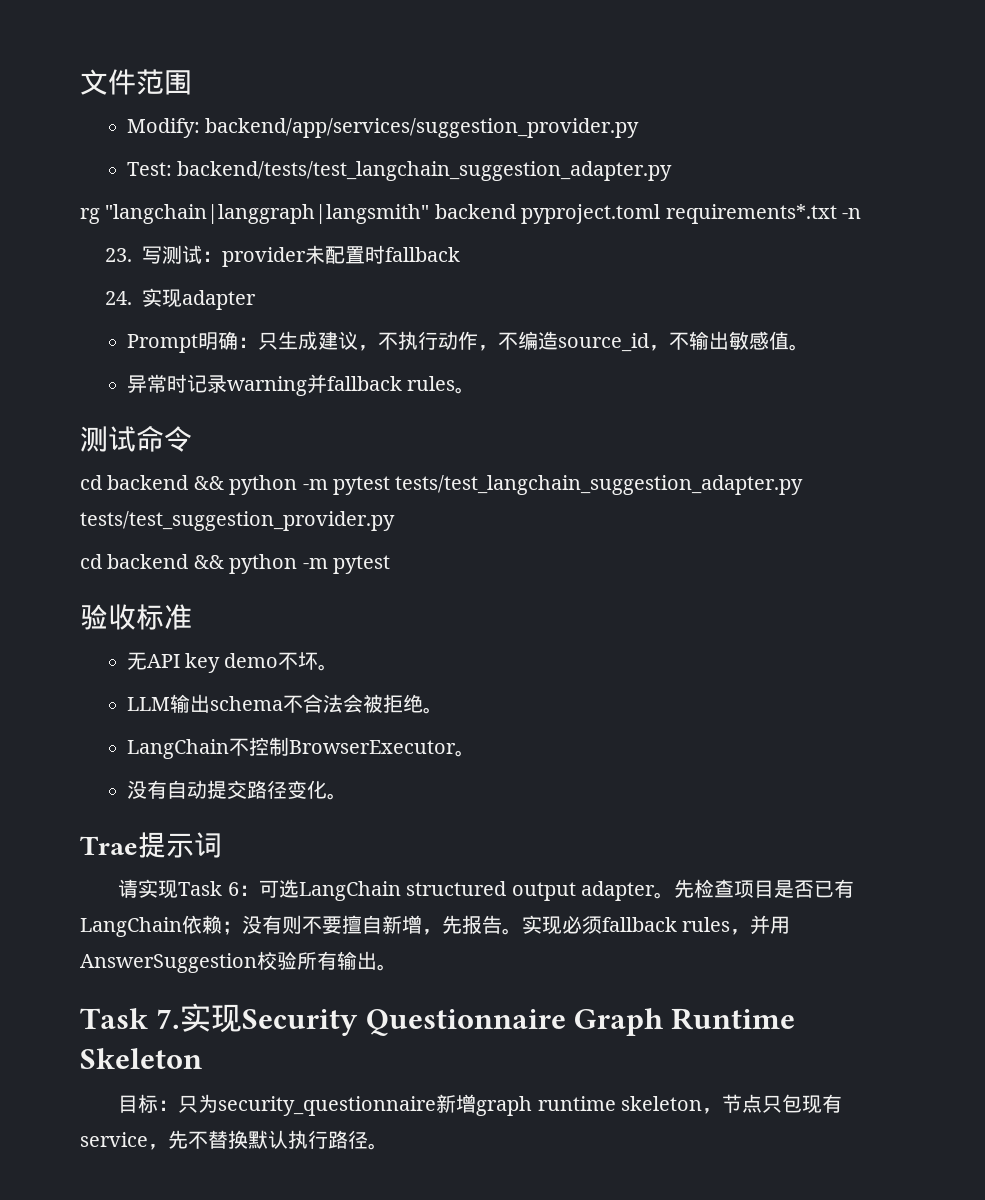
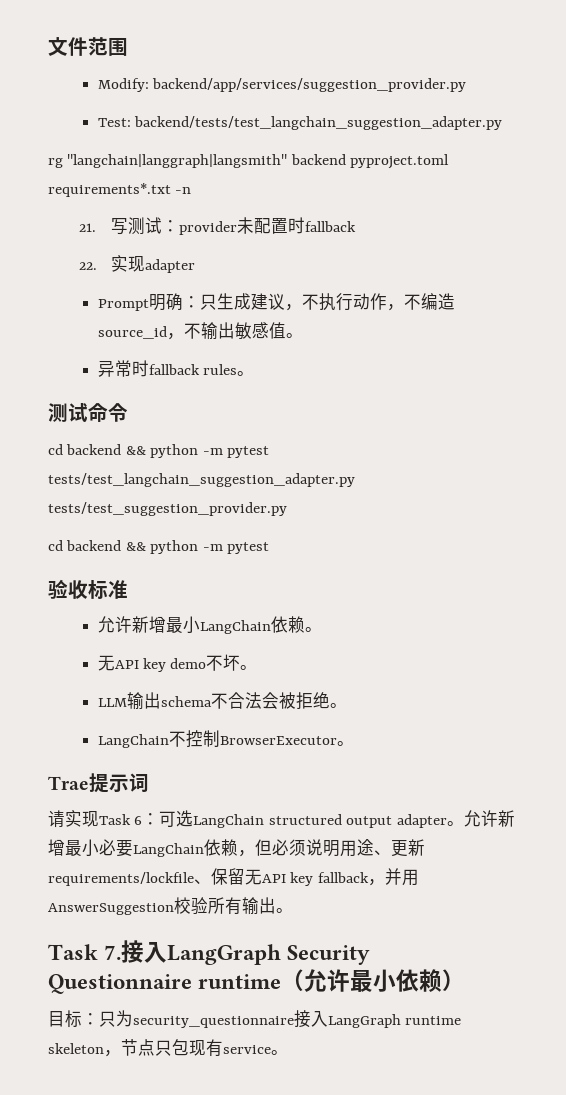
[104,248,132,262] 23. -> [79,223,97,232] 21.
[104,291,132,305] 24. -> [79,262,98,270] 22.
[186,374,327,396] 记录warning并 -> (149, 368) none
(192, 617) none -> [97,616,322,634] // 允许新增最小LangChain依赖。
[126,780,347,800] // 没有自动提交路径变化。 -> (354, 743) none
[673,879,854,898] [80,915,731,937] 先检查项目是否已有LangChain依赖；没有则不要擅自新增，先报告。实现必须fallback rules -> [463,810,515,827] [48,839,425,857] [48,868,369,886] 允许新增最小必要LangChain依赖，但必须说明用途、更新requirements/lockfile、保留无API key fallback
[180,1003,796,1036] [80,1048,202,1069] 实现Security Questionnaire Graph Runtime Skeleton -> [121,940,371,965] [48,969,466,994] 接入LangGraph Security Questionnaire runtime（允许最小依赖）
[436,1094,533,1116] 新增graph -> [294,1010,401,1028] 接入LangGraph
[148,1130,368,1150] ，先不替换默认执行路径 -> (271, 1049) none

